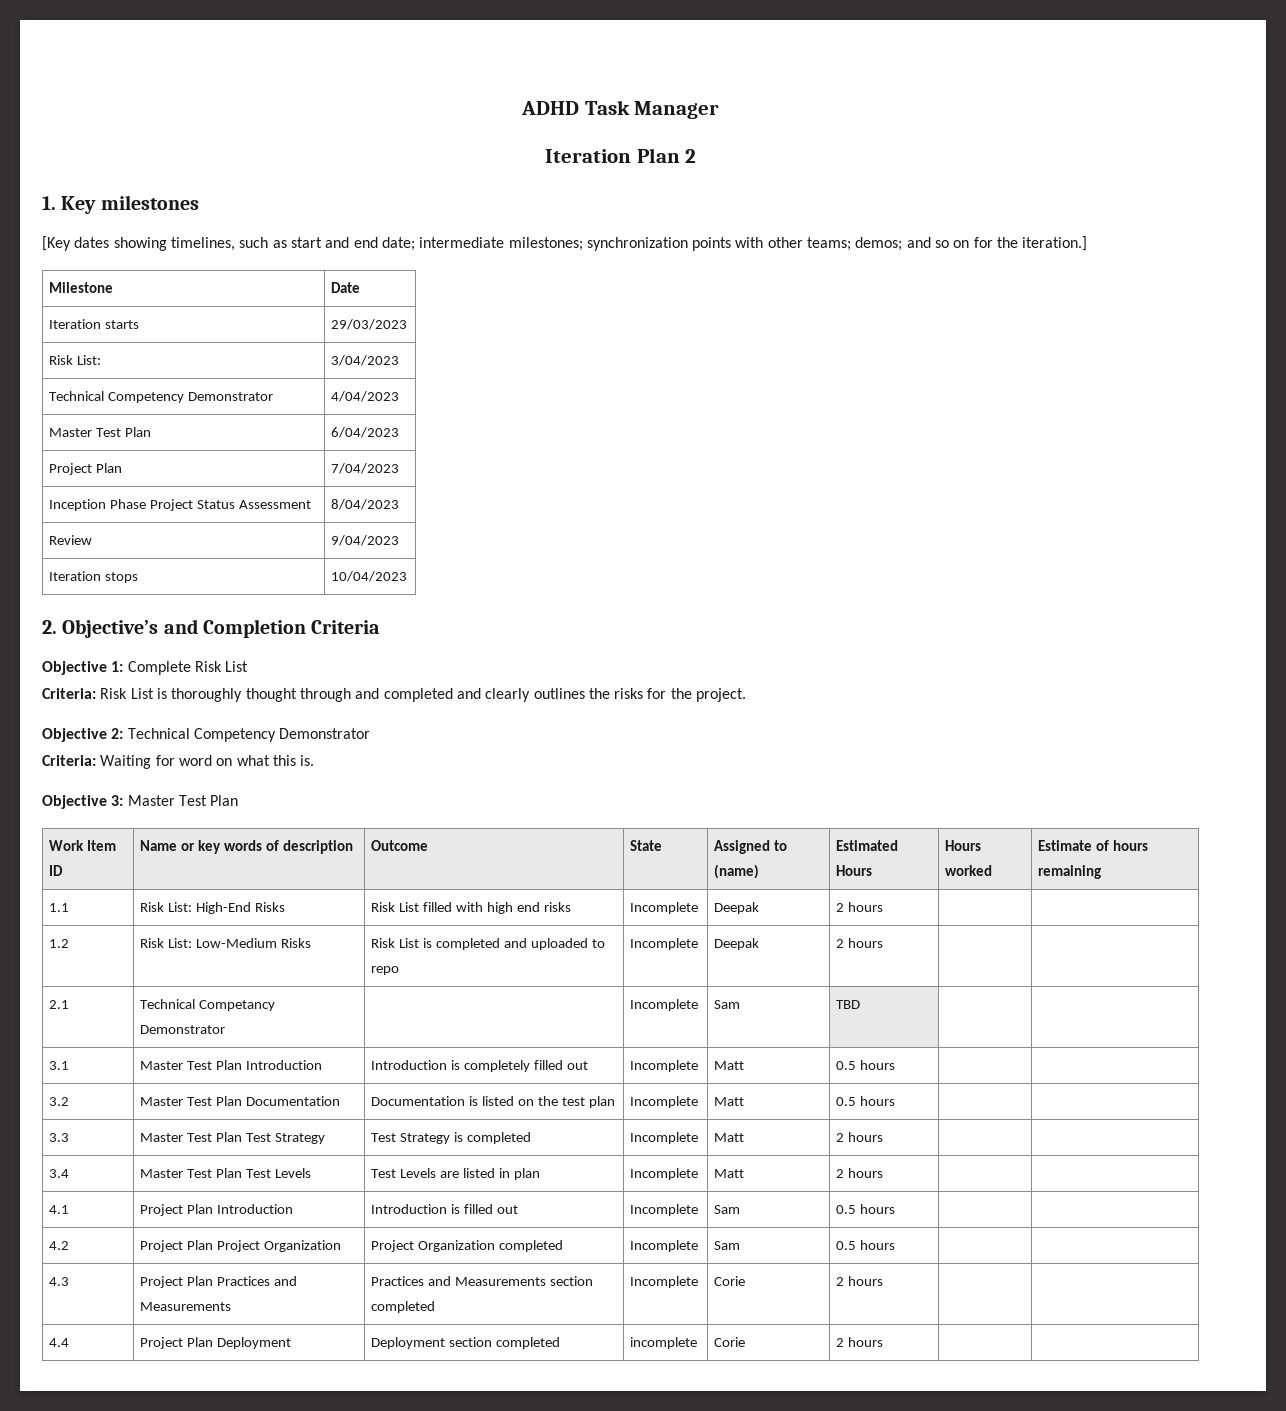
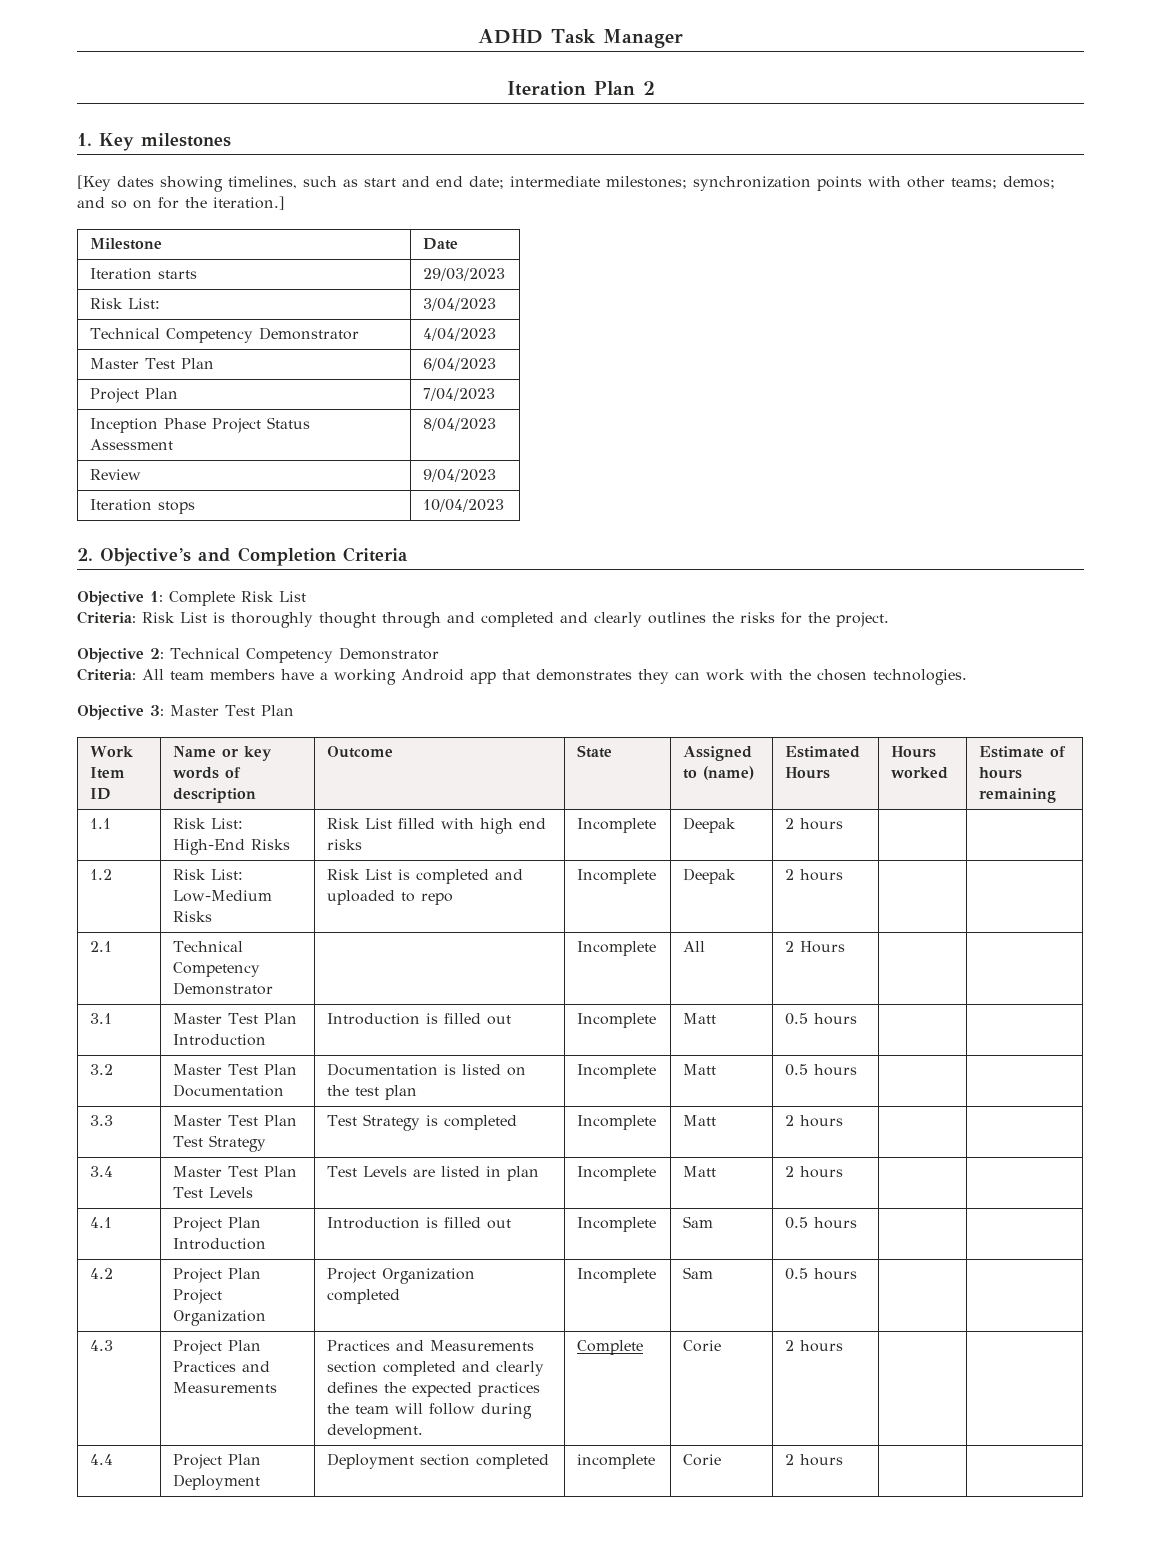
[100,755,315,769] Waiting for word on what this is. -> [142,669,967,685] All team members have a working Android app that demonstrates they can work with the chosen technologies.
[199,1000,276,1011] Competancy -> [172,962,260,977] Competency
[714,1000,741,1009] [836,1000,861,1009] Sam | TBD -> [682,941,705,952] [784,941,845,953] All | 2 Hours
[464,1060,531,1072] completely -> (438, 1018) none
[630,1276,699,1288] | Incomplete -> [461,1361,544,1376] [326,1382,540,1397] [326,1403,532,1419] [326,1424,423,1439] [576,1340,643,1355] and clearly defines the expected practices the team will follow during development. | Complete

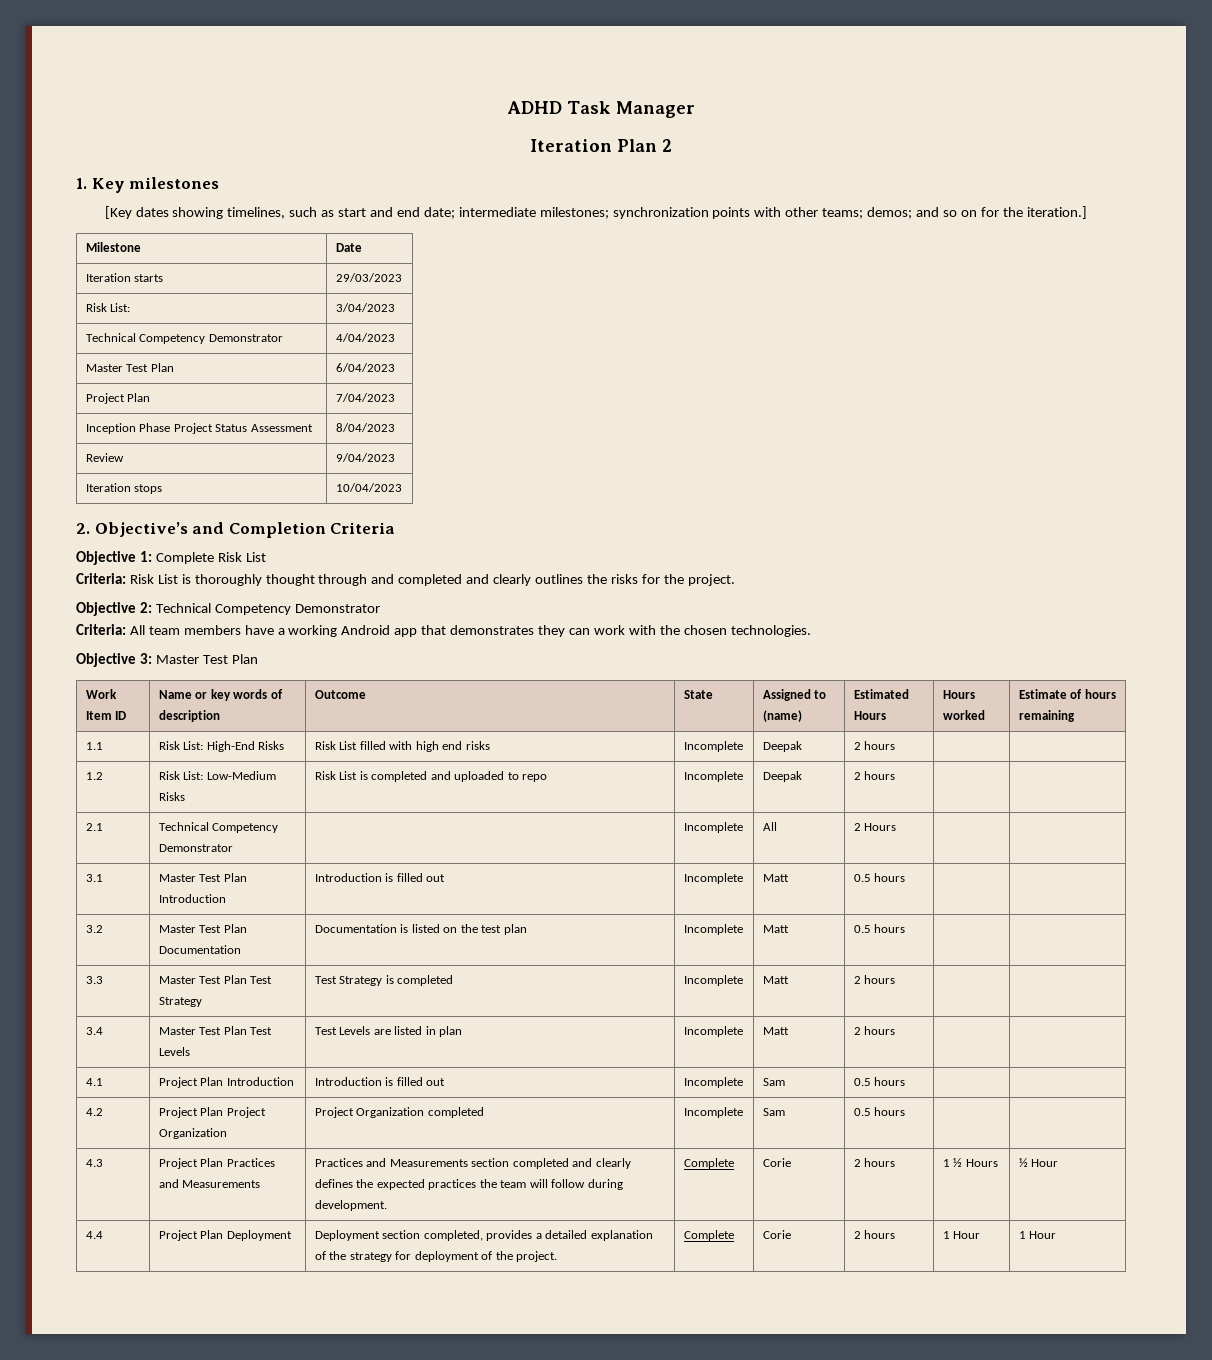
(843, 1346) | -> [942,1158,998,1167] [1018,1158,1059,1167] 1 ½ Hours | ½ Hour
[475,1454,549,1469] [576,1454,655,1469] [682,1454,721,1466] [784,1454,843,1466] completed | incomplete | Corie | 2 hours | | -> [423,1230,653,1241] [314,1251,558,1262] [683,1230,734,1241] [762,1230,791,1239] [853,1230,896,1239] [942,1231,981,1239] [1018,1231,1057,1239] completed, provides a detailed explanation of the strategy for deployment of the project. | Complete | Corie | 2 hours | 1 Hour | 1 Hour

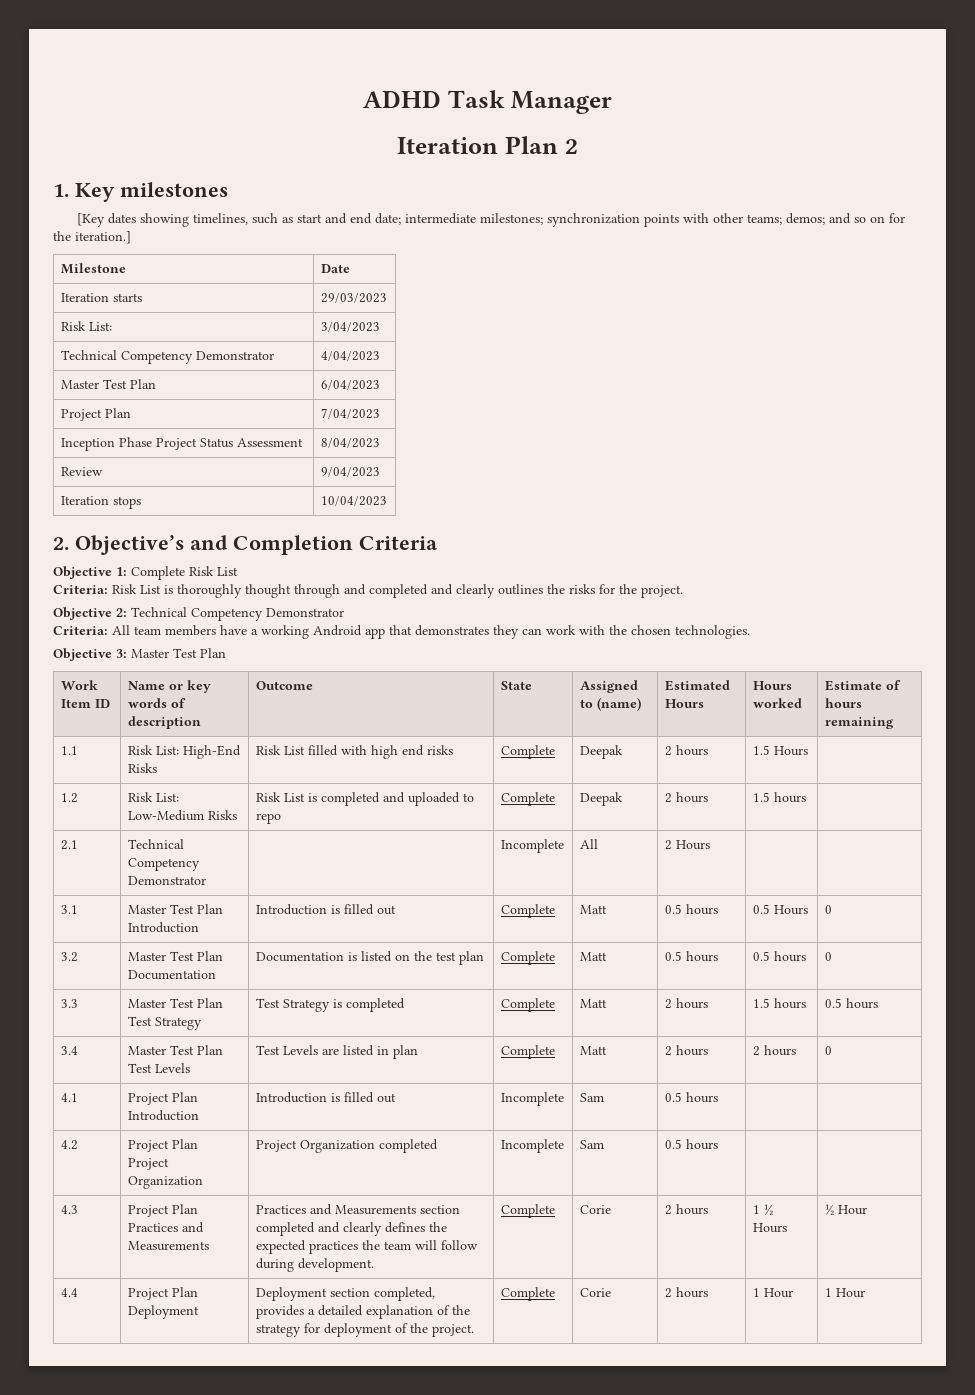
[683,741,743,752] [762,741,802,752] [853,741,896,750] Incomplete | Deepak | 2 hours | -> [500,745,555,759] [579,745,623,759] [664,745,708,756] [752,745,808,756] Complete | Deepak | 2 hours | 1.5 Hours
[683,771,743,782] [762,771,802,782] [853,771,896,780] Incomplete | Deepak | 2 hours | -> [500,792,555,806] [579,792,623,806] [664,792,708,803] [752,792,806,803] Complete | Deepak | 2 hours | 1.5 hours
[683,873,743,884] [762,874,789,882] [853,873,906,882] Incomplete | Matt | 0.5 hours | | -> [500,904,555,918] [579,905,607,914] [664,904,718,915] [752,904,808,915] [824,905,832,914] Complete | Matt | 0.5 hours | 0.5 Hours | 0
[683,924,743,935] [762,925,789,933] [853,924,906,933] Incomplete | Matt | 0.5 hours | | -> [500,951,555,965] [579,952,607,961] [664,951,718,962] [752,951,806,962] [824,952,832,961] Complete | Matt | 0.5 hours | 0.5 hours | 0
[683,975,743,986] [762,976,789,984] [853,975,896,984] Incomplete | Matt | 2 hours | | -> [500,998,555,1012] [579,999,607,1008] [664,998,708,1009] [752,998,806,1009] [824,998,878,1009] Complete | Matt | 2 hours | 1.5 hours | 0.5 hours
[683,1026,743,1037] [762,1027,789,1035] [853,1026,896,1035] Incomplete | Matt | 2 hours | | -> [500,1045,555,1059] [579,1046,607,1055] [664,1045,708,1056] [752,1045,796,1056] [824,1046,832,1055] Complete | Matt | 2 hours | 2 hours | 0

